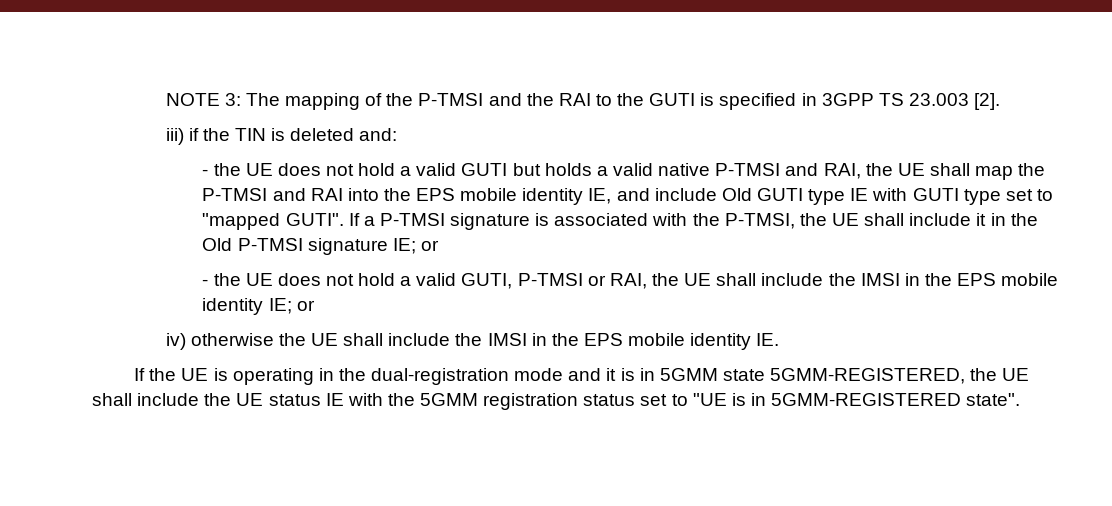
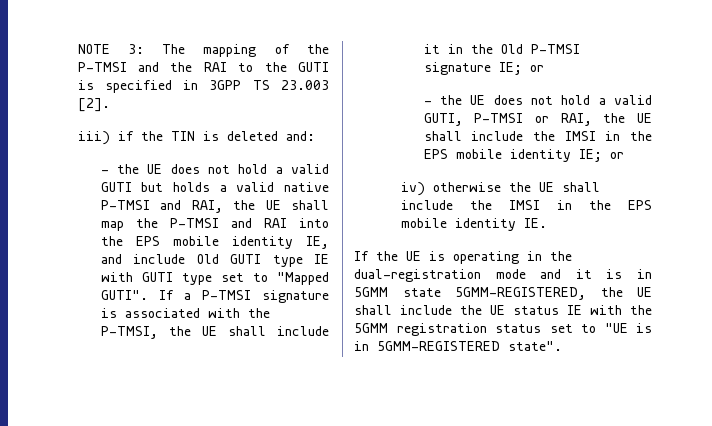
[202,213,281,230] "mapped -> [277,272,329,285] "Mapped

